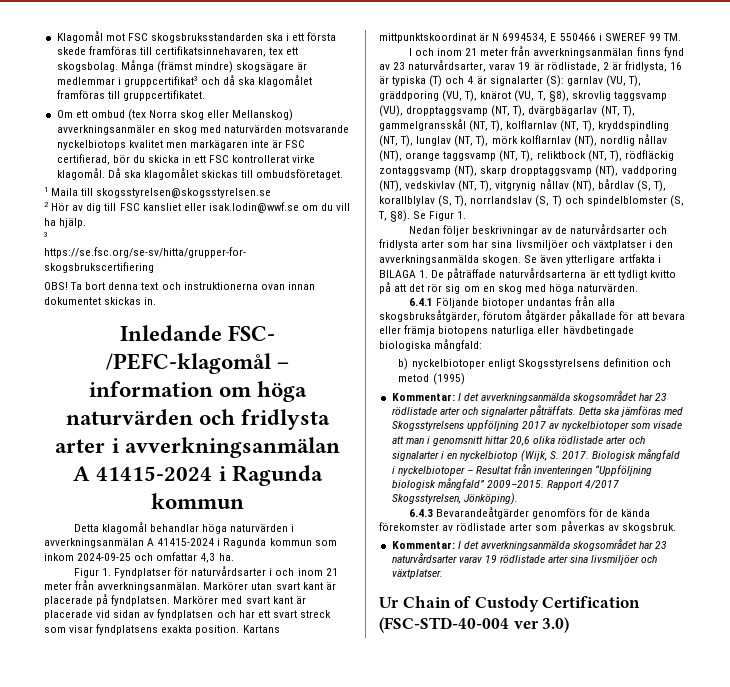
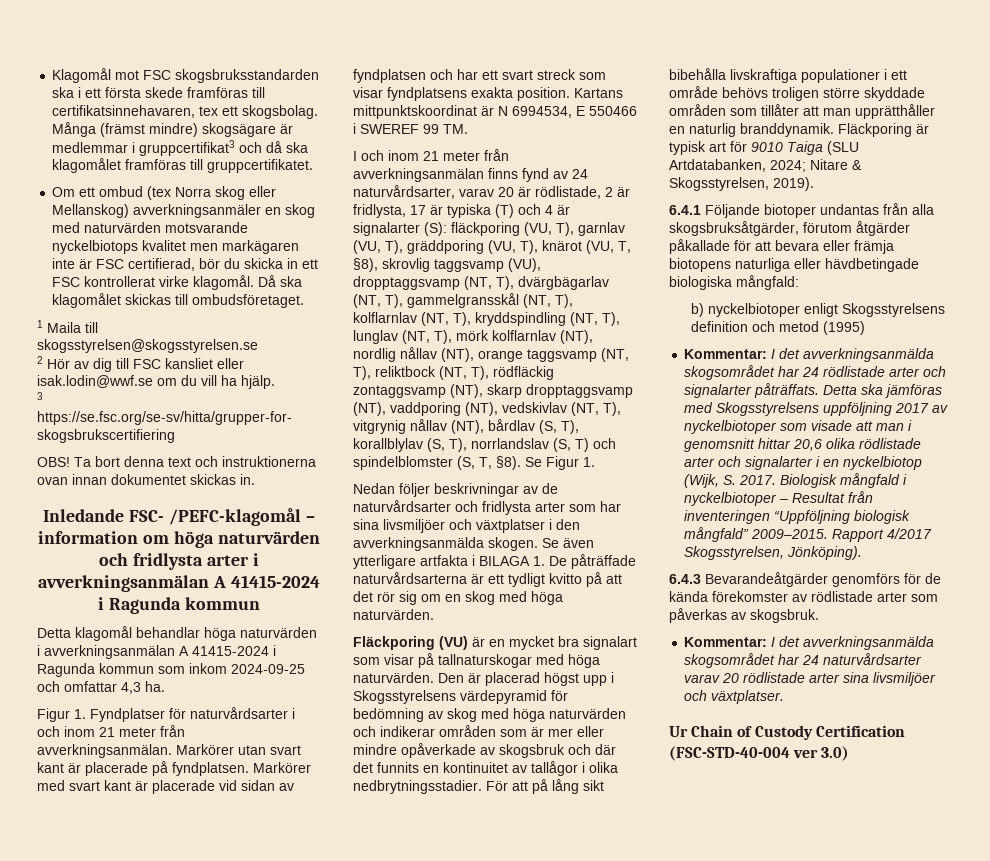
[393,62,406,70] 23 -> [572,169,588,179] 24
[518,62,531,70] 19 -> [498,187,514,197] 20
[670,62,683,70] 16 -> [410,205,426,215] 17
(564, 81) none -> [451,222,574,236] fläckporing (VU, T),
(639, 288) none -> [353,636,637,650] [353,653,600,668] [353,672,614,686] [353,690,568,704] [353,708,626,722] [353,725,604,737] [353,743,616,758] [353,761,618,776] [353,779,604,794] [669,68,907,83] [669,86,925,101] [669,104,935,119] [669,123,929,137] [669,141,859,155] [669,159,862,172] [669,177,814,191] // Fläckporing (VU) är en mycket bra signalart som visar på tallnaturskogar med höga naturvärden. Den är placerad högst upp i Skogsstyrelsens värdepyramid för bedömning av skog med höga naturvärden och indikerar områden som är mer eller mindre opåverkade av skogsbruk och där det funnits en kontinuitet av tallågor i olika nedbrytningsstadier. För att på lång sikt bibehålla livskraftiga populationer i ett område behövs troligen större skyddade områden som tillåter att man upprätthåller en naturlig branddynamik. Fläckporing är typisk art för 9010 Taiga (SLU Artdatabanken, 2024; Nitare & Skogsstyrelsen, 2019).
[655,393,668,401] 23 -> [802,367,820,377] 24
[655,541,668,549] 23 -> [802,655,820,665] 24
[484,555,497,563] 19 -> [722,673,740,683] 20

